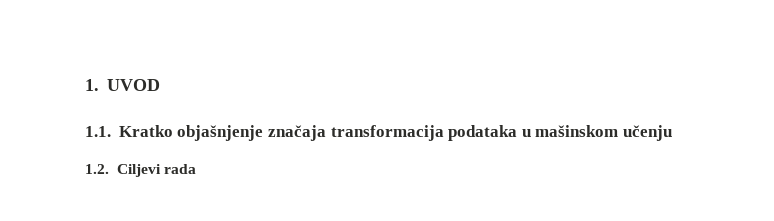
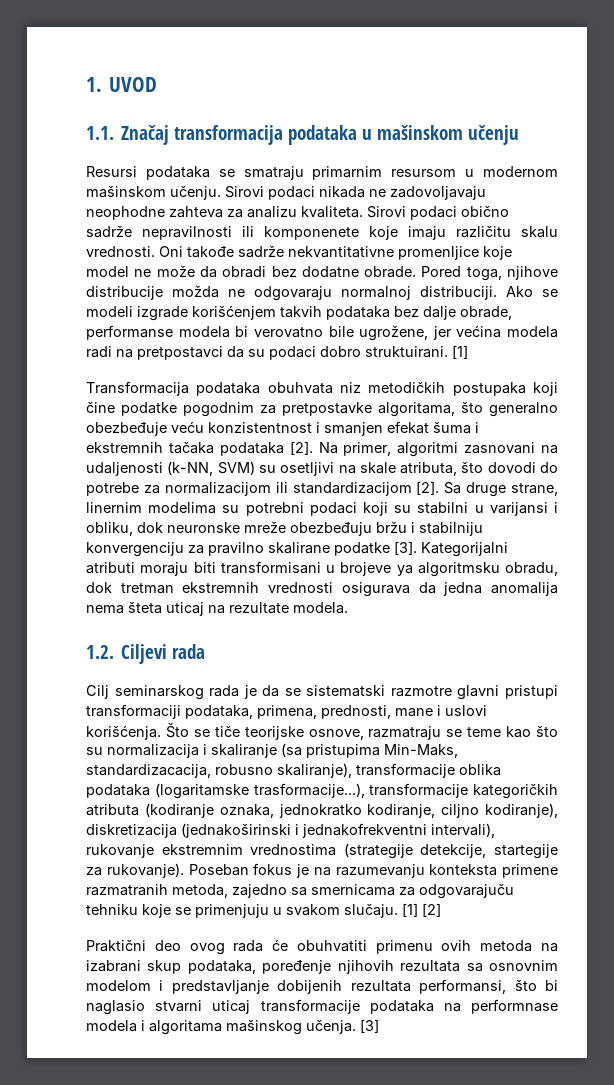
[118,125,326,141] Kratko objašnjenje značaja -> [121,125,170,145] Značaj
[85,164,196,177] 1.2. Ciljevi rada -> [86,166,558,180] [86,186,486,200] [86,206,509,220] [86,225,558,240] [86,245,512,260] [86,265,558,281] [86,285,558,301] [86,305,512,321] [86,325,558,341] [86,345,468,360] [86,381,558,396] [86,402,558,417] [86,421,479,436] [86,441,558,457] [86,461,558,476] [86,481,558,497] [86,502,558,516] [86,521,483,536] [86,541,508,557] [86,561,558,577] [86,582,558,597] [86,602,348,616] [86,644,206,664] [86,685,558,700] [86,704,487,719] [86,723,558,740] [86,743,458,758] [86,763,501,778] [86,783,558,799] [86,803,558,818] [86,823,495,838] [86,843,558,859] [86,863,558,878] [86,884,514,899] [86,903,441,918] [86,939,558,955] [86,960,558,974] [86,979,558,994] [86,999,558,1015] [86,1019,379,1035] Resursi podataka se smatraju primarnim resursom u modernom mašinskom učenju. Sirovi podaci nikada ne zadovoljavaju neophodne zahteva za analizu kvaliteta. Sirovi podaci obično sadrže nepravilnosti ili komponenete koje imaju različitu skalu vrednosti. Oni takođe sadrže nekvantitativne promenljice koje model ne može da obradi bez dodatne obrade. Pored toga, njihove distribucije možda ne odgovaraju normalnoj distribuciji. Ako se modeli izgrade korišćenjem takvih podataka bez dalje obrade, performanse modela bi verovatno bile ugrožene, jer većina modela radi na pretpostavci da su podaci dobro struktuirani. [1] // Transformacija podataka obuhvata niz metodičkih postupaka koji čine podatke pogodnim za pretpostavke algoritama, što generalno obezbeđuje veću konzistentnost i smanjen efekat šuma i ekstremnih tačaka podataka [2]. Na primer, algoritmi zasnovani na udaljenosti (k-NN, SVM) su osetljivi na skale atributa, što dovodi do potrebe za normalizacijom ili standardizacijom [2]. Sa druge strane, linernim modelima su potrebni podaci koji su stabilni u varijansi i obliku, dok neuronske mreže obezbeđuju bržu i stabilniju konvergenciju za pravilno skalirane podatke [3]. Kategorijalni atributi moraju biti transformisani u brojeve ya algoritmsku obradu, dok tretman ekstremnih vrednosti osigurava da jedna anomalija nema šteta uticaj na rezultate modela. // 1.2. Ciljevi rada // Cilj seminarskog rada je da se sistematski razmotre glavni pristupi transformaciji podataka, primena, prednosti, mane i uslovi korišćenja. Što se tiče teorijske osnove, razmatraju se teme kao što su normalizacija i skaliranje (sa pristupima Min-Maks, standardizacacija, robusno skaliranje), transformacije oblika podataka (logaritamske trasformacije...), transformacije kategoričkih atributa (kodiranje oznaka, jednokratko kodiranje, ciljno kodiranje), diskretizacija (jednakoširinski i jednakofrekventni intervali), rukovanje ekstremnim vrednostima (strategije detekcije, startegije za rukovanje). Poseban fokus je na razumevanju konteksta primene razmatranih metoda, zajedno sa smernicama za odgovarajuču tehniku koje se primenjuju u svakom slučaju. [1] [2] // Praktični deo ovog rada će obuhvatiti primenu ovih metoda na izabrani skup podataka, poređenje njihovih rezultata sa osnovnim modelom i predstavljanje dobijenih rezultata performansi, što bi naglasio stvarni uticaj transformacije podataka na performnase modela i algoritama mašinskog učenja. [3]

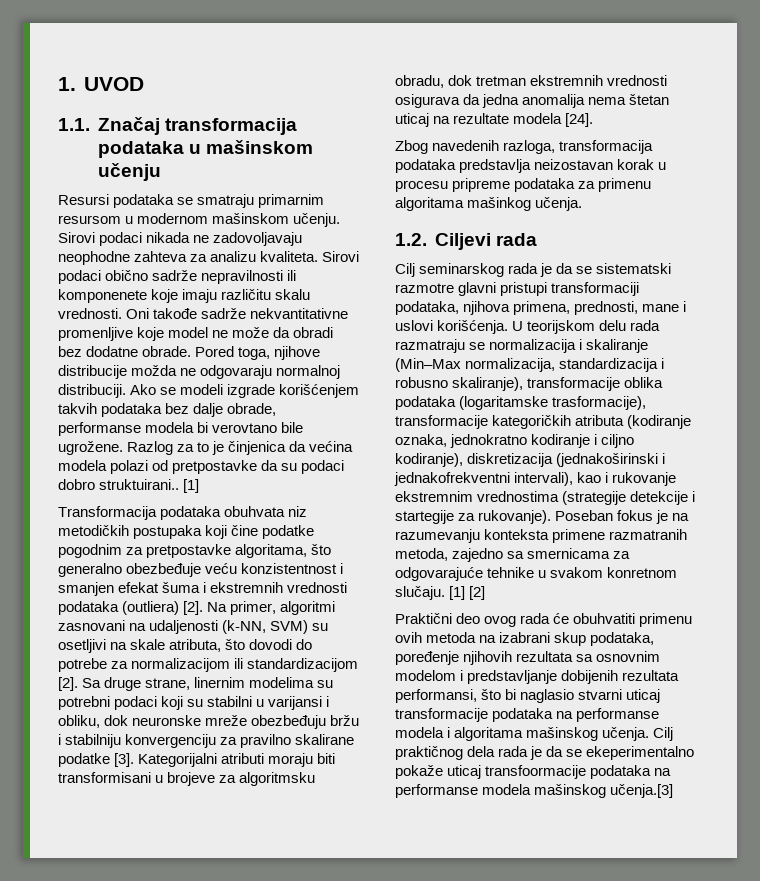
[398,246,479,260] promenljice -> [58,327,133,341] promenljive
[253,325,558,341] [86,346,223,360] verovatno bile ugrožene, jer većina modela radi na pretpostavci -> [212,422,304,433] [58,441,354,455] [58,460,258,474] verovtano bile ugrožene. Razlog za to je činjenica da većina modela polazi od pretpostavke
[365,346,448,358] struktuirani. -> [99,479,180,490] struktuirani..
[168,442,284,456] tačaka podataka -> [287,582,348,593] [58,601,180,615] vrednosti podataka (outliera)
[396,565,413,576] ya -> [219,775,237,783] za
[128,602,162,614] šteta -> [629,94,670,105] štetan
[293,602,348,614] modela. -> [513,113,594,127] [395,140,654,154] [395,159,667,173] [395,178,652,192] [395,197,583,211] modela [24]. // Zbog navedenih razloga, transformacija podataka predstavlja neizostavan korak u procesu pripreme podataka za primenu algoritama mašinkog učenja.
(253, 712) none -> [463,301,511,315] njihova
[165,723,558,740] [86,743,458,758] [86,764,211,778] Što se tiče teorijske osnove, razmatraju se teme kao što su normalizacija i skaliranje (sa pristupima Min-Maks, standardizacacija, -> [512,320,661,334] [395,339,649,353] [395,358,665,372] U teorijskom delu rada razmatraju se normalizacija i skaliranje (Min–Max normalizacija, standardizacija i
[253,783,365,798] trasformacije...), -> [552,396,647,410] trasformacije),
[278,804,436,818] jednokratko kodiranje, -> [450,434,598,448] jednokratno kodiranje i
(495, 830) none -> [577,472,609,483] kao i
[420,844,487,858] detekcije, -> [630,491,696,505] detekcije i
[419,884,514,899] [86,904,269,918] odgovarajuču tehniku koje se primenjuju -> [395,567,535,581] odgovarajuće tehnike
(340, 910) none -> [607,567,678,578] konretnom
[471,999,558,1014] performnase -> [576,708,660,722] performanse
[360,1019,379,1033] [3] -> [653,727,674,741] [395,746,695,760] [395,765,672,779] [395,784,674,798] Cilj praktičnog dela rada je da se ekeperimentalno pokaže uticaj transfoormacije podataka na performanse modela mašinskog učenja.[3]

